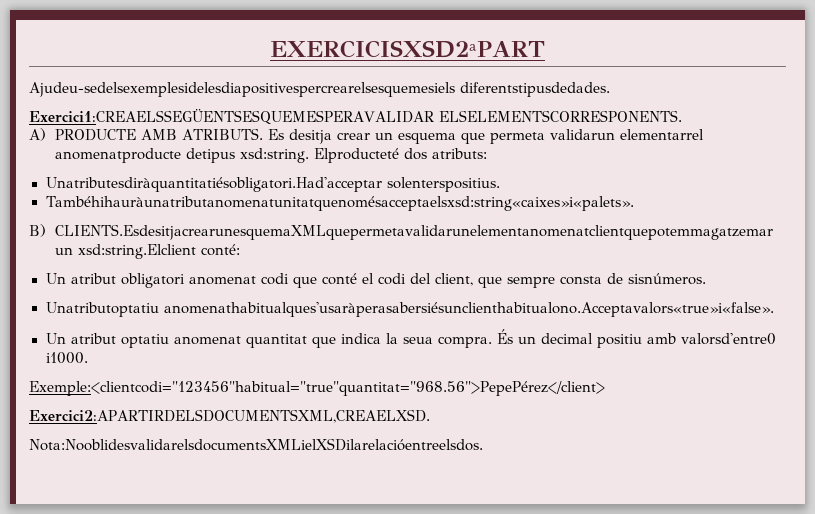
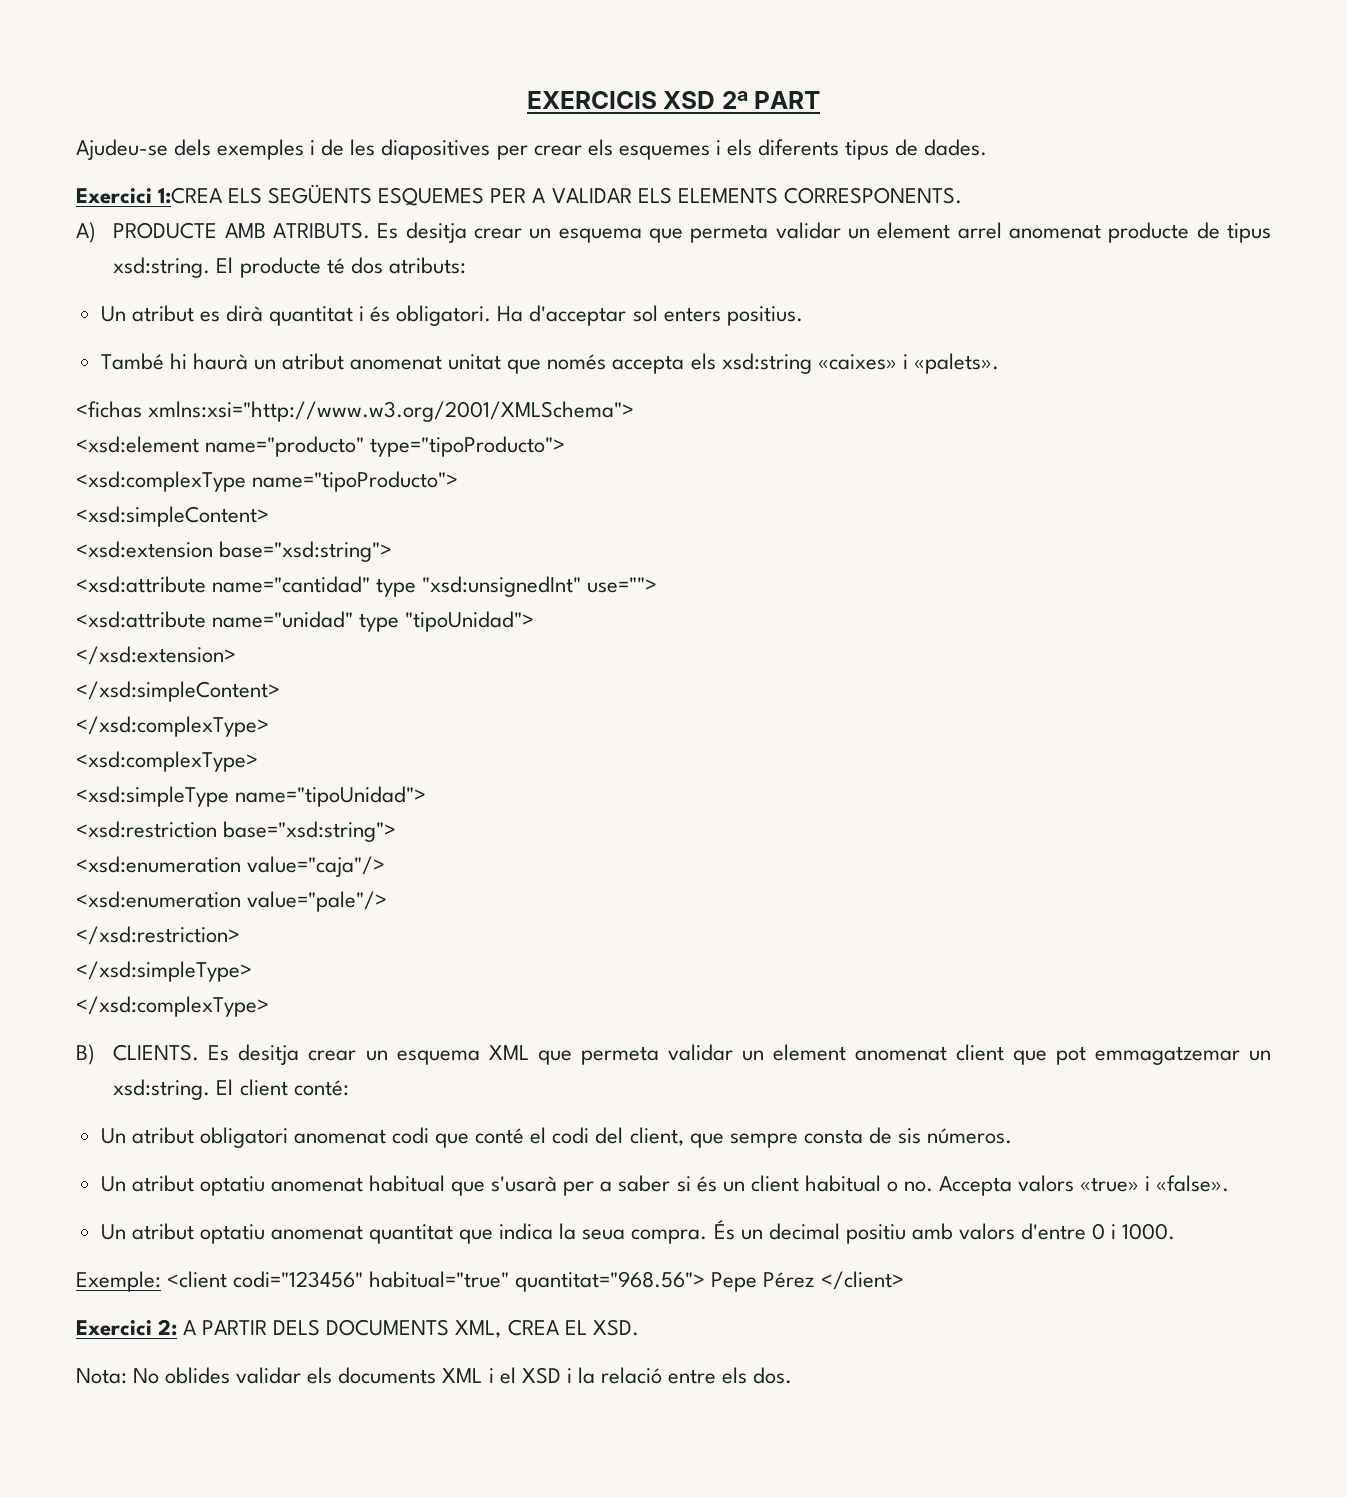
[270,40,546,58] [29,82,610,97] [29,109,682,125] EXERCICISXSD2ªPART // Ajudeu-sedelsexemplesidelesdiapositivespercrearelsesquemesiels diferentstipusdedades. // Exercici1:CREAELSSEGÜENTSESQUEMESPERAVALIDAR ELSELEMENTSCORRESPONENTS. -> [526,91,821,109] [76,139,988,160] [76,184,962,206] EXERCICIS XSD 2ª PART // Ajudeu-se dels exemples i de les diapositives per crear els esquemes i els diferents tipus de dades. // Exercici 1:CREA ELS SEGÜENTS ESQUEMES PER A VALIDAR ELS ELEMENTS CORRESPONENTS.
[549,129,704,140] [54,148,487,163] [45,177,500,192] [45,196,635,211] [29,224,773,240] [54,244,196,259] validarun elementarrel anomenatproducte detipus xsd:string. Elproducteté dos atributs: // Unatributesdiràquantitatiésobligatori.Had'acceptar solenterspositius. // Tambéhihauràunatributanomenatunitatquenomésacceptaelsxsd:string«caixes»i«palets». // B) CLIENTS.EsdesitjacrearunesquemaXMLquepermetavalidarunelementanomenatclientquepotemmagatzemar un xsd:string.Elclient -> [775,222,1272,243] [113,257,466,278] [100,305,803,326] [100,353,999,374] [76,401,635,422] [76,436,566,457] [76,471,459,492] [76,506,269,527] [76,541,393,562] [76,576,658,597] [76,611,535,632] [76,646,236,665] [76,681,280,702] [76,716,269,737] [76,751,258,772] [76,786,427,807] [76,821,397,842] [76,856,386,877] [76,891,388,912] [76,926,240,945] [76,961,252,982] [76,996,269,1017] [76,1044,1271,1065] [113,1079,288,1100] validar un element arrel anomenat producte de tipus xsd:string. El producte té dos atributs: // Un atribut es dirà quantitat i és obligatori. Ha d'acceptar sol enters positius. // També hi haurà un atribut anomenat unitat que només accepta els xsd:string «caixes» i «palets». // <fichas xmlns:xsi="http://www.w3.org/2001/XMLSchema"> // <xsd:element name="producto" type="tipoProducto"> // <xsd:complexType name="tipoProducto"> // <xsd:simpleContent> // <xsd:extension base="xsd:string"> // <xsd:attribute name="cantidad" type "xsd:unsignedInt" use=""> // <xsd:attribute name="unidad" type "tipoUnidad"> // </xsd:extension> // </xsd:simpleContent> // </xsd:complexType> // <xsd:complexType> // <xsd:simpleType name="tipoUnidad"> // <xsd:restriction base="xsd:string"> // <xsd:enumeration value="caja"/> // <xsd:enumeration value="pale"/> // </xsd:restriction> // </xsd:simpleType> // </xsd:complexType> // B) CLIENTS. Es desitja crear un esquema XML que permeta validar un element anomenat client que pot emmagatzemar un xsd:string. El client
[627,273,706,285] [45,302,774,317] sisnúmeros. // Unatributoptatiu anomenathabitualques'usaràperasabersiésunclienthabitualono.Acceptavalors«true»i«false». -> [897,1128,1012,1144] [100,1175,1230,1196] sis números. // Un atribut optatiu anomenat habitual que s'usarà per a saber si és un client habitual o no. Accepta valors «true» i «false».
[680,333,776,345] [45,352,88,364] [29,381,605,396] [29,409,430,423] [29,438,483,451] valorsd'entre0 i1000. // Exemple:<clientcodi="123456"habitual="true"quantitat="968.56">PepePérez</client> // Exercici2:APARTIRDELSDOCUMENTSXML,CREAELXSD. // Nota:NooblidesvalidarelsdocumentsXMLielXSDilarelacióentreelsdos. -> [958,1223,1176,1240] [76,1271,904,1292] [76,1319,639,1338] [76,1367,793,1384] valors d'entre 0 i 1000. // Exemple: <client codi="123456" habitual="true" quantitat="968.56"> Pepe Pérez </client> // Exercici 2: A PARTIR DELS DOCUMENTS XML, CREA EL XSD. // Nota: No oblides validar els documents XML i el XSD i la relació entre els dos.

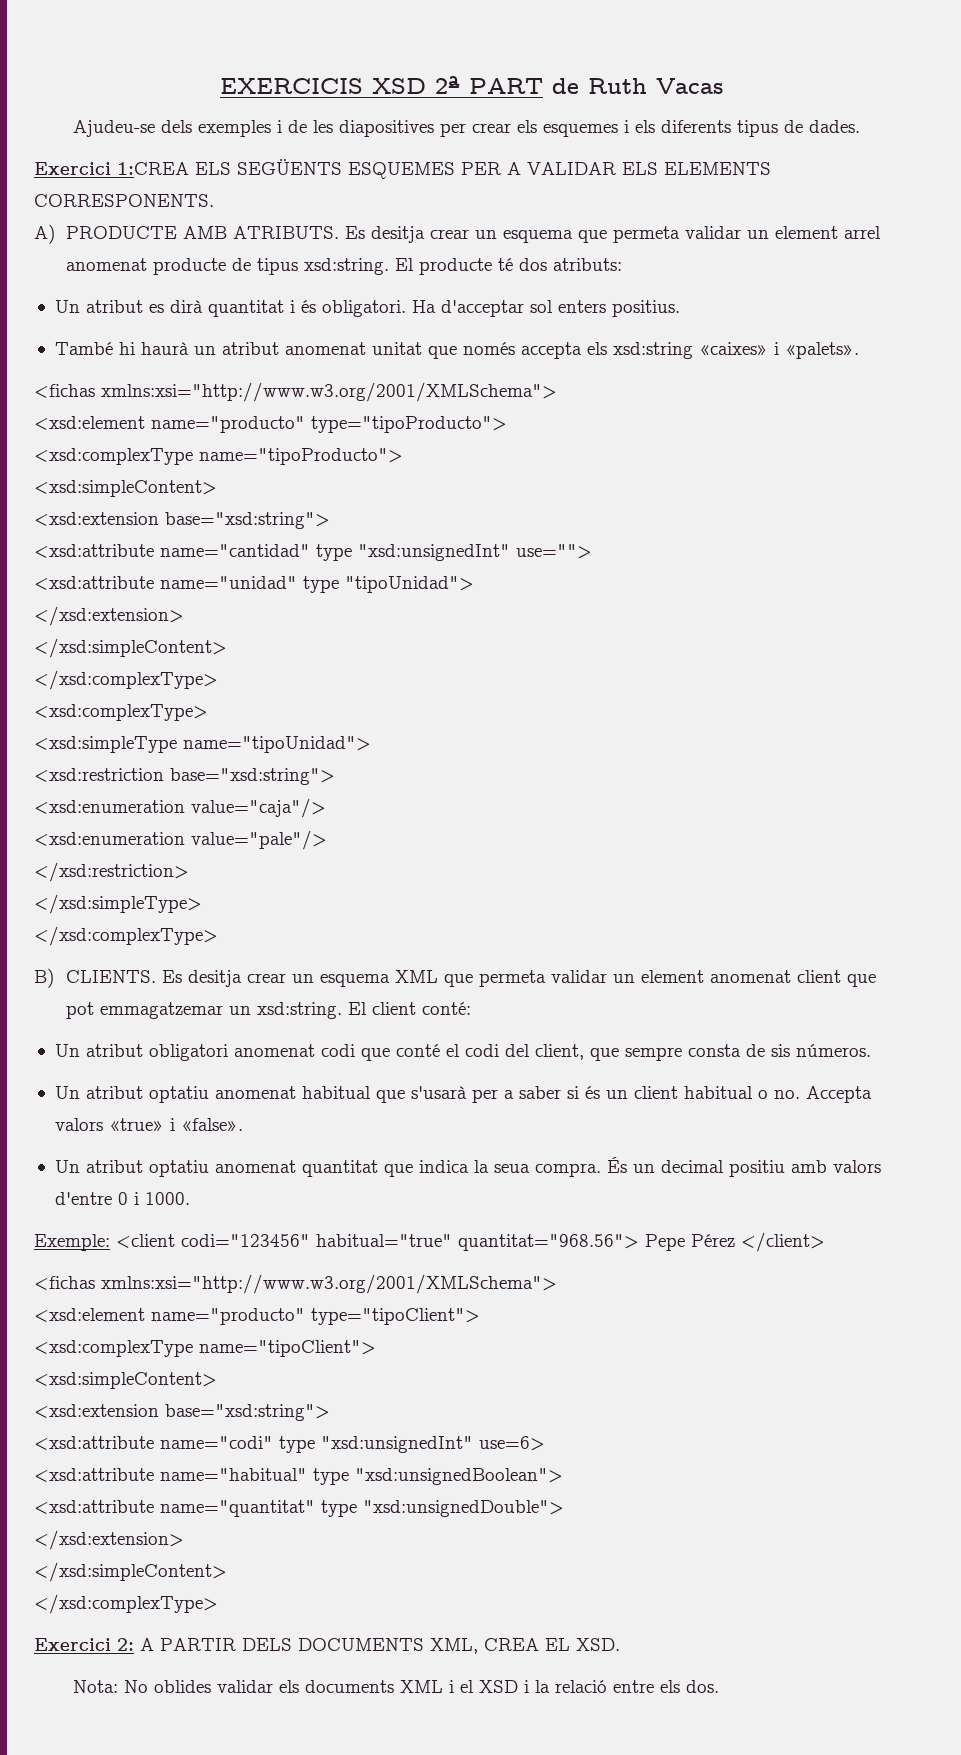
(821, 100) none -> [552,78,723,94] de Ruth Vacas
(904, 1280) none -> [34,1274,557,1294] [34,1308,480,1325] [34,1340,376,1357] [34,1372,217,1389] [34,1404,330,1421] [34,1436,545,1453] [34,1468,563,1485] [34,1500,564,1517] [34,1530,184,1550] [34,1562,227,1582] [34,1594,218,1614] // <fichas xmlns:xsi="http://www.w3.org/2001/XMLSchema"> // <xsd:element name="producto" type="tipoClient"> // <xsd:complexType name="tipoClient"> // <xsd:simpleContent> // <xsd:extension base="xsd:string"> // <xsd:attribute name="codi" type "xsd:unsignedInt" use=6> // <xsd:attribute name="habitual" type "xsd:unsignedBoolean"> // <xsd:attribute name="quantitat" type "xsd:unsignedDouble"> // </xsd:extension> // </xsd:simpleContent> // </xsd:complexType>

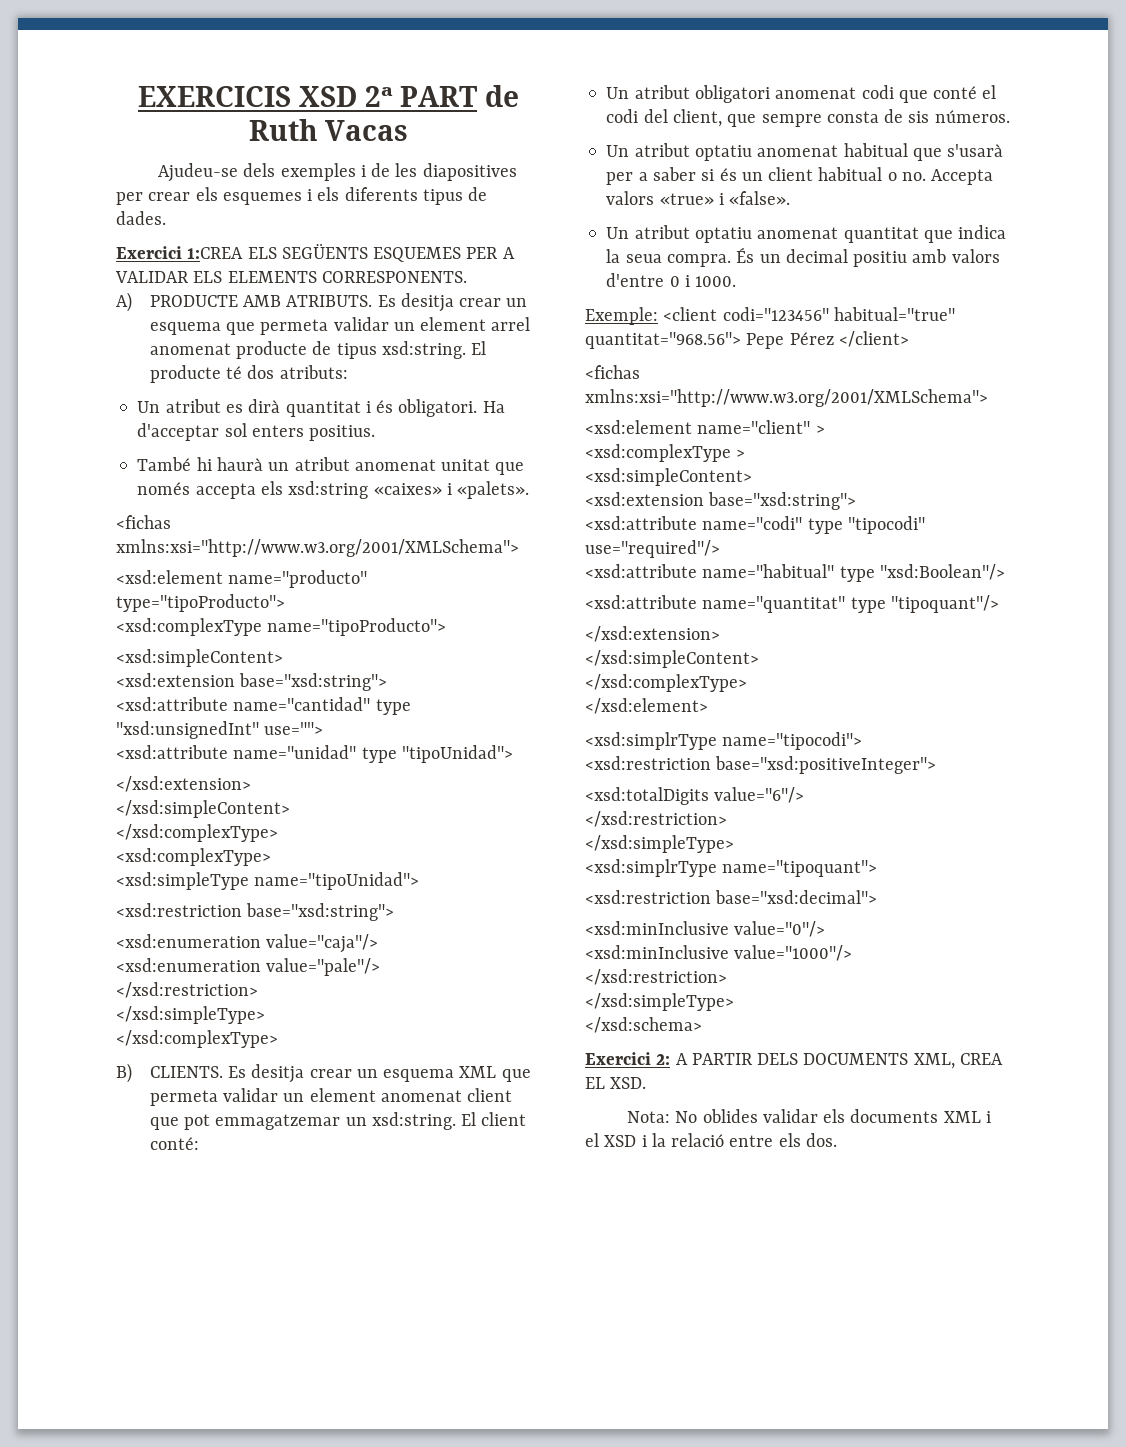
[151,1308,480,1325] [34,1340,376,1357] name="producto" type="tipoClient"> // <xsd:complexType name="tipoClient"> -> [697,420,825,434] [585,444,746,462] name="client" > // <xsd:complexType >
[321,1436,545,1453] "xsd:unsignedInt" use=6> -> [847,516,925,534] [585,540,720,558] "tipocodi" use="required"/>
[355,1468,563,1485] "xsd:unsignedBoolean"> -> [879,564,1005,580] "xsd:Boolean"/>
[363,1500,564,1517] [34,1530,184,1550] [34,1562,227,1582] [34,1594,218,1614] "xsd:unsignedDouble"> // </xsd:extension> // </xsd:simpleContent> // </xsd:complexType> -> [890,595,999,613] [585,626,720,642] [585,650,759,668] [585,674,747,692] [585,698,708,714] [585,732,863,750] [585,756,937,774] [585,787,805,805] [585,811,727,827] [585,835,734,853] [585,859,878,877] [585,890,878,904] [585,921,826,937] [585,945,853,961] [585,969,727,985] [585,993,734,1011] [585,1017,702,1033] "tipoquant"/> // </xsd:extension> // </xsd:simpleContent> // </xsd:complexType> // </xsd:element> // <xsd:simplrType name="tipocodi"> // <xsd:restriction base="xsd:positiveInteger"> // <xsd:totalDigits value="6"/> // </xsd:restriction> // </xsd:simpleType> // <xsd:simplrType name="tipoquant"> // <xsd:restriction base="xsd:decimal"> // <xsd:minInclusive value="0"/> // <xsd:minInclusive value="1000"/> // </xsd:restriction> // </xsd:simpleType> // </xsd:schema>

